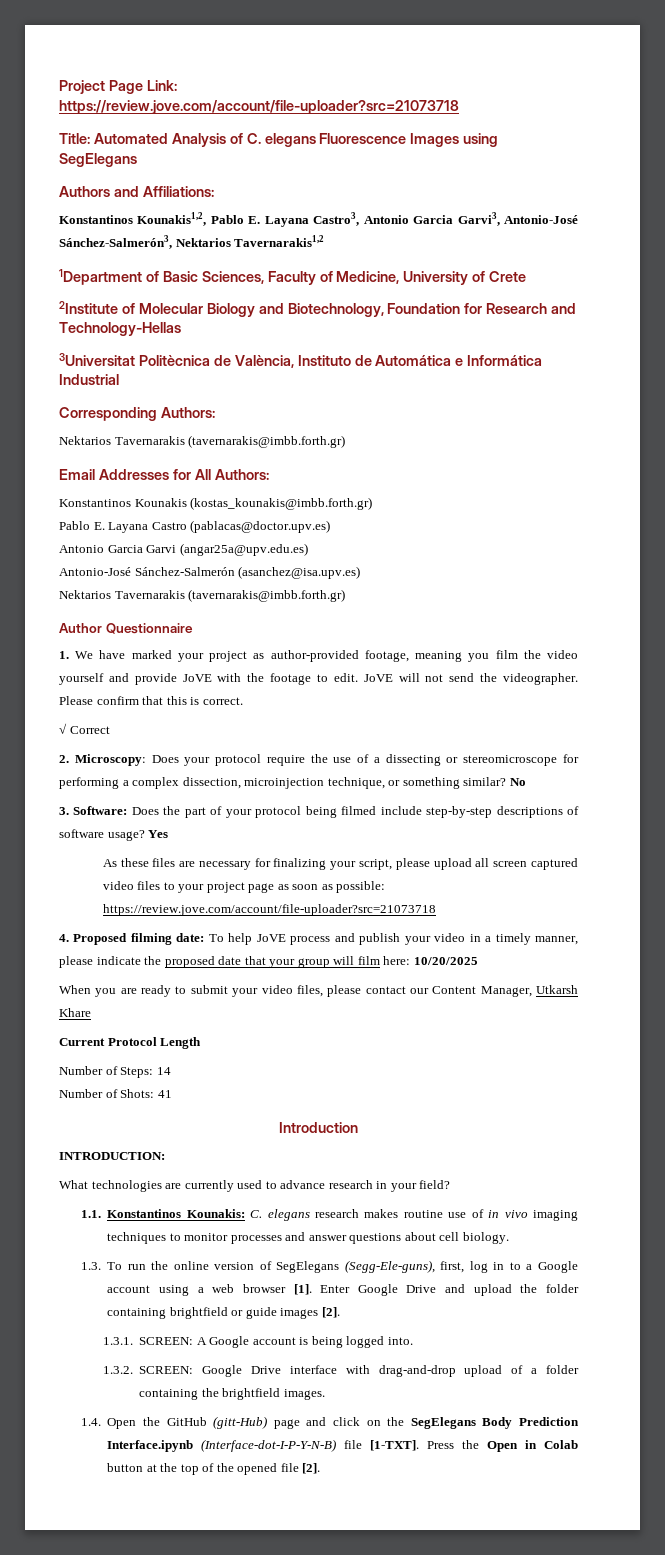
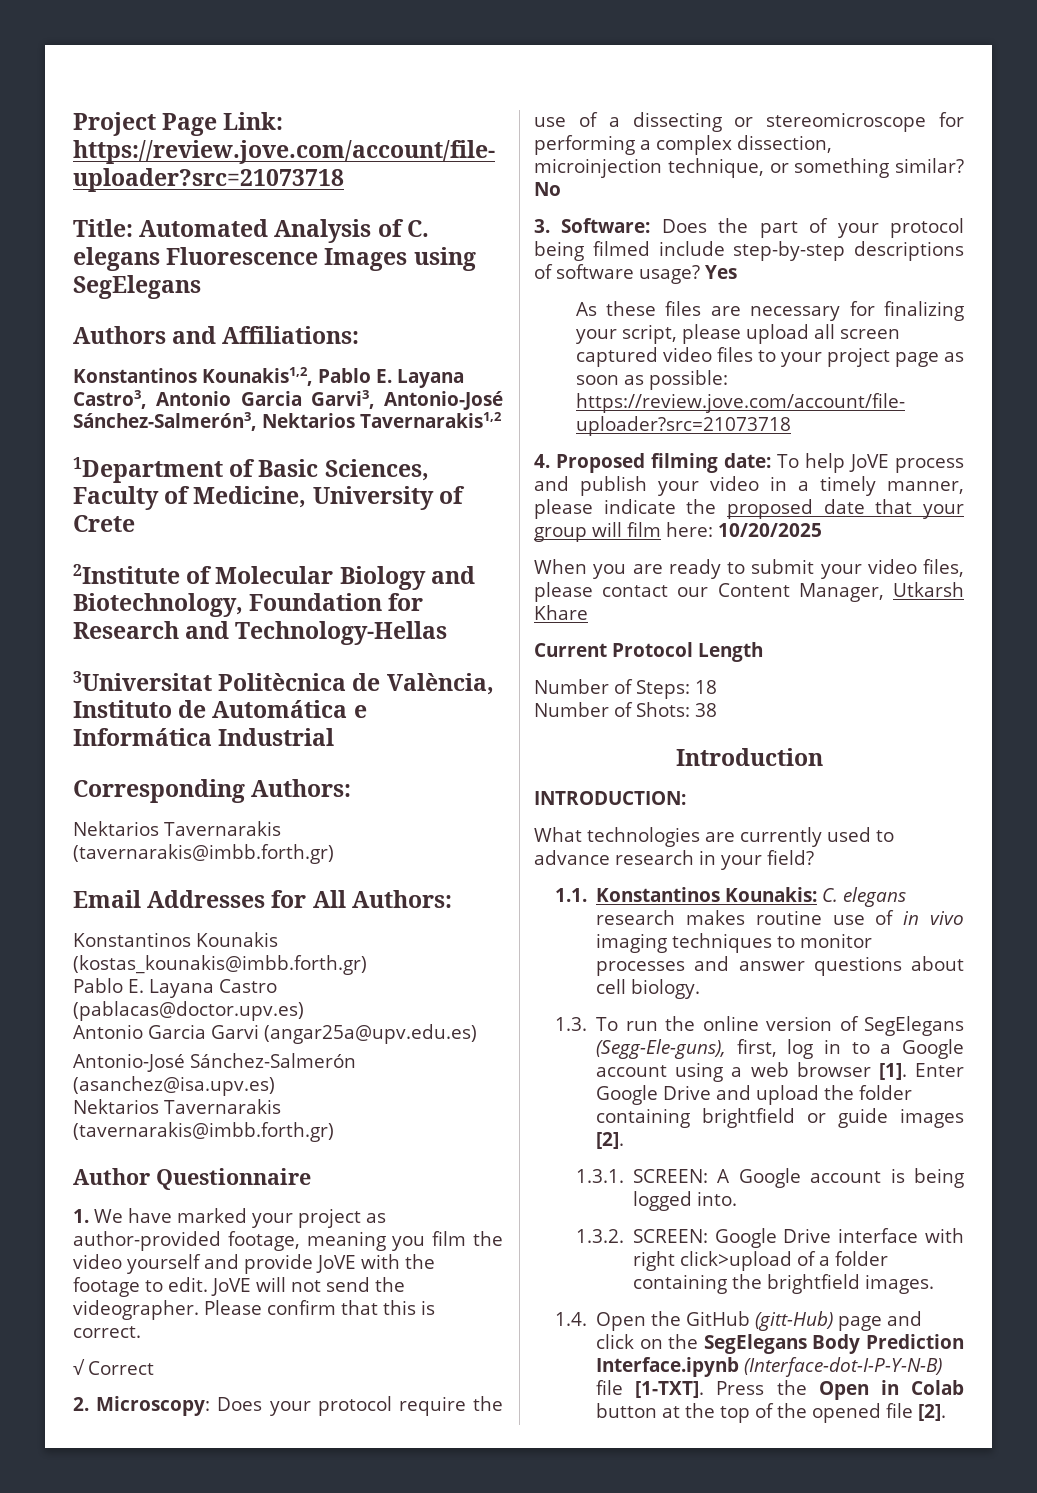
[156,1067,171,1075] 14 -> [695,680,717,694] 18
[157,1090,172,1098] 41 -> [695,703,717,717] 38
[378,1365,503,1377] drag-and-drop upload -> [632,1251,792,1271] right click>upload

